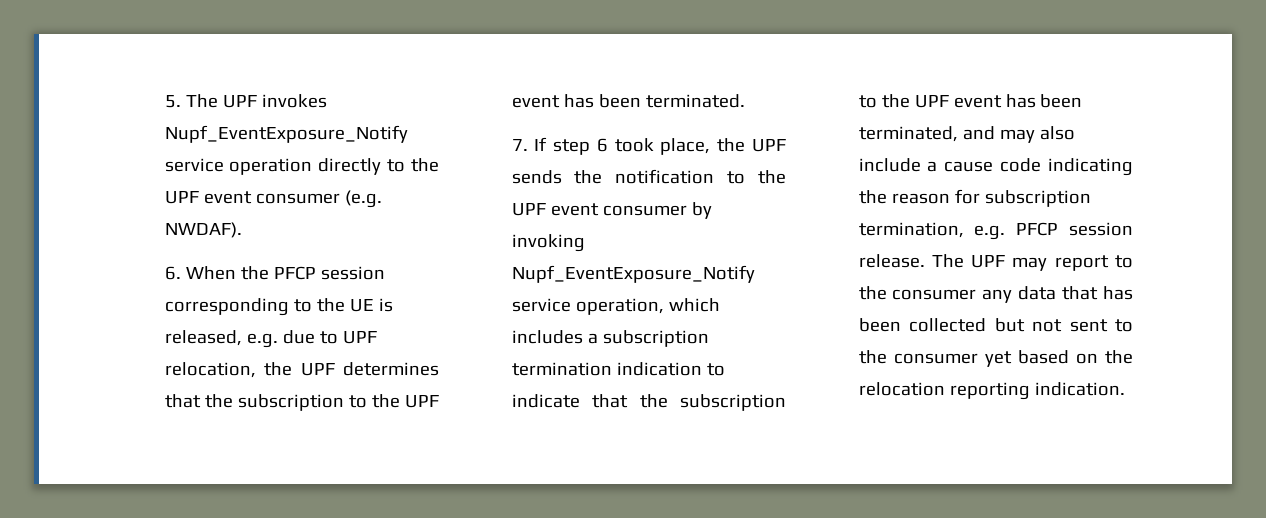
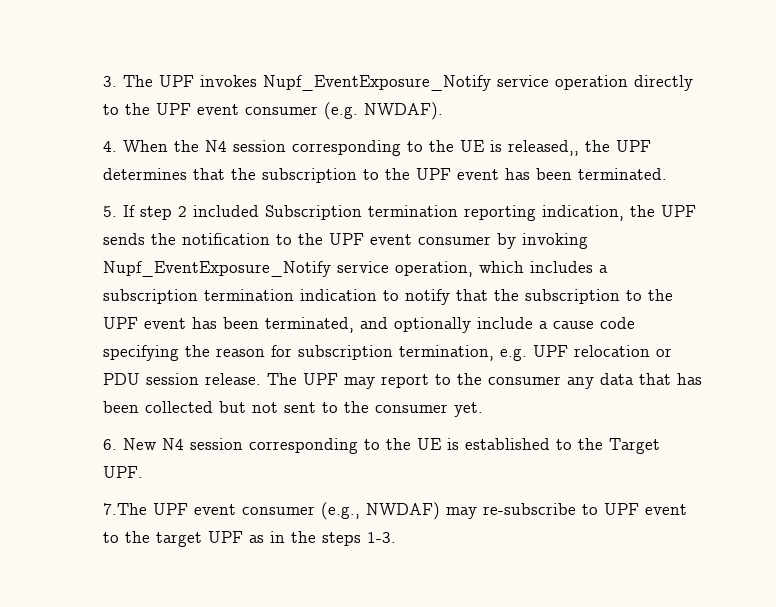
[164,95,181,108] 5. -> [103,76,118,87] 3.
[164,266,181,280] 6. -> [103,141,118,152] 4.
[273,266,385,280] [164,298,393,316] [164,330,377,348] [164,362,256,378] PFCP session corresponding to the UE is released, e.g. due to UPF relocation, -> [205,140,580,156] N4 session corresponding to the UE is released,,
[511,139,528,151] 7. -> [103,206,118,217] 5.
[596,138,711,155] 6 took place, -> [178,205,625,221] 2 included Subscription termination reporting indication,
[511,394,580,408] indicate -> [405,289,451,305] notify
[999,126,1075,143] may also -> [394,317,472,333] optionally
[1048,158,1133,176] indicating -> [103,345,180,361] specifying
[1016,222,1059,236] PFCP -> [533,345,673,357] [103,373,141,385] UPF relocation or PDU
[984,350,1133,367] [858,382,1125,400] yet based on the relocation reporting indication. -> [454,402,484,417] [103,438,661,454] [103,466,144,478] [103,502,688,520] [103,531,397,547] yet. // 6. New N4 session corresponding to the UE is established to the Target UPF. // 7.The UPF event consumer (e.g., NWDAF) may re-subscribe to UPF event to the target UPF as in the steps 1-3.

